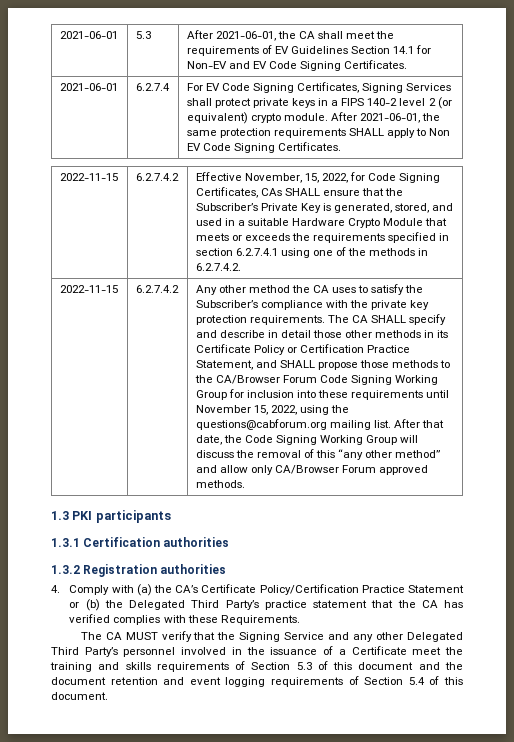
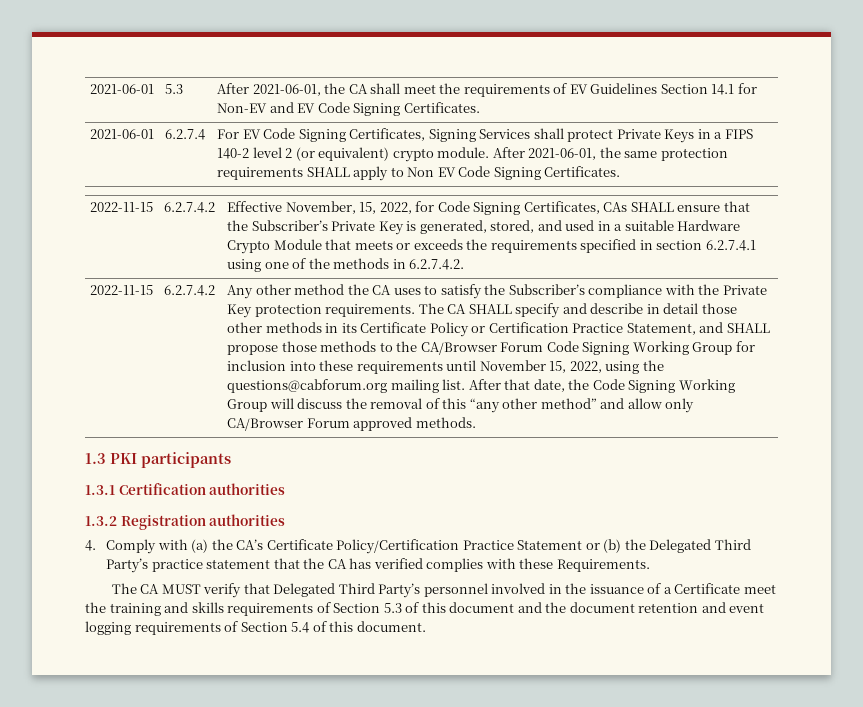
[252,98,315,108] private keys -> [616,129,695,143] Private Keys
[371,300,430,310] private key -> [722,285,767,295] [227,304,253,318] Private Key
[217,632,404,642] the Signing Service and any other -> (270, 588) none

